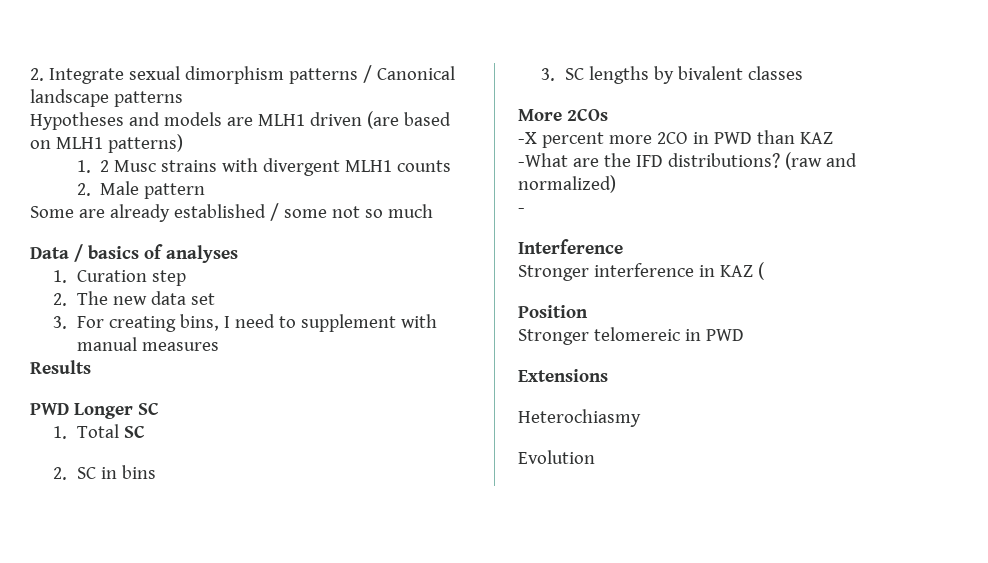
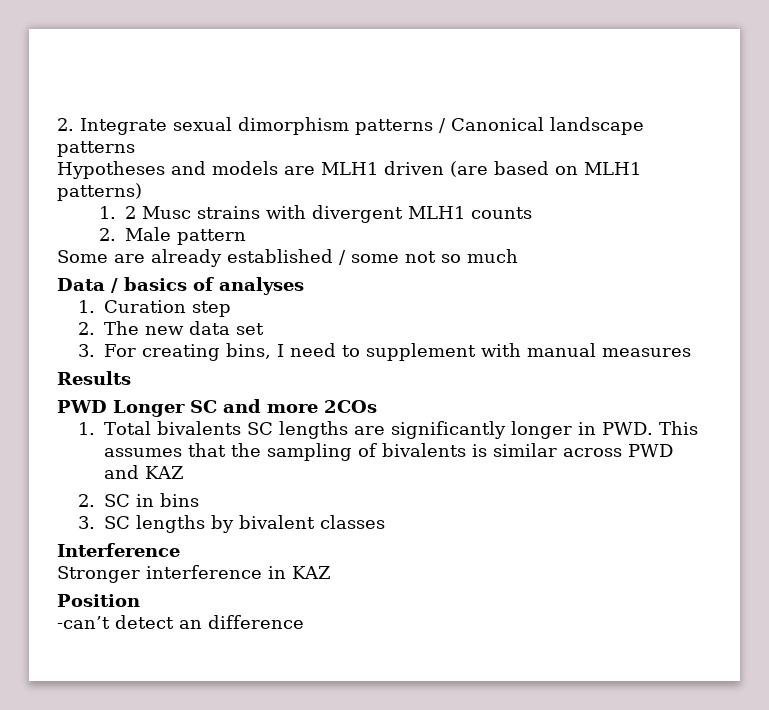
(159, 408) none -> [223,399,377,413] and more 2COs
[123,425,145,438] SC -> [156,421,698,439] [104,443,674,461] [104,465,185,479] bivalents SC lengths are significantly longer in PWD. This assumes that the sampling of bivalents is similar across PWD and KAZ
[518,108,608,121] [518,130,833,148] [518,152,857,170] [518,175,616,193] [518,208,525,213] // More 2COs // -X percent more 2CO in PWD than KAZ // -What are the IFD distributions? (raw and normalized) // - -> (386, 522) none
[757,262,764,280] ( -> (331, 572) none
[518,327,744,345] [518,369,608,382] [518,409,641,427] [518,450,595,464] Stronger telomereic in PWD // Extensions // Heterochiasmy // Evolution -> [57,615,304,629] -can’t detect an difference

